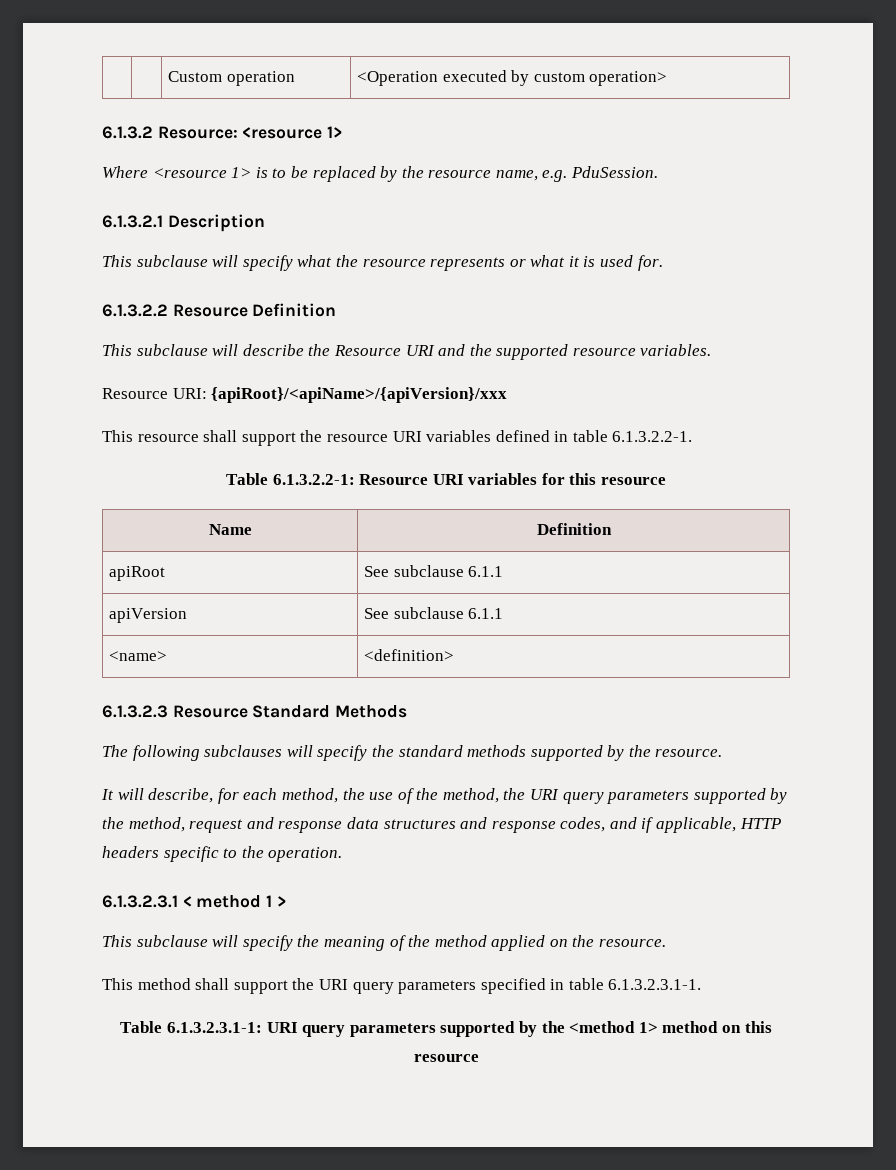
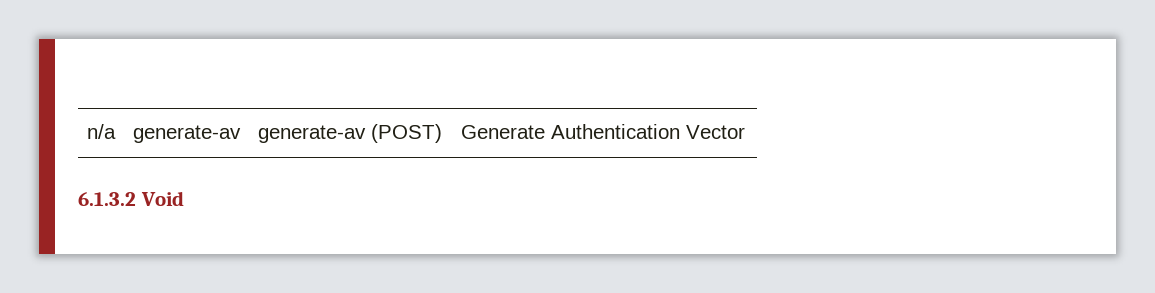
[167,71,295,86] [356,70,668,86] [102,126,343,139] [102,166,659,182] [102,214,265,232] [102,255,663,271] [102,303,337,317] [102,344,712,360] [102,387,508,403] [102,430,693,446] [225,473,667,485] [208,524,252,535] [536,523,612,535] [108,566,165,581] [363,565,504,577] [108,608,187,623] [363,607,504,619] [108,651,167,661] [363,649,454,661] [102,705,408,718] [102,745,723,761] [101,788,788,804] [102,817,781,833] [102,846,343,862] [102,895,286,908] [102,935,667,951] [102,978,702,994] [120,1021,772,1037] [413,1054,479,1062] | | Custom operation | <Operation executed by custom operation> // 6.1.3.2 Resource: <resource 1> // Where <resource 1> is to be replaced by the resource name, e.g. PduSession. // 6.1.3.2.1 Description // This subclause will specify what the resource represents or what it is used for. // 6.1.3.2.2 Resource Definition // This subclause will describe the Resource URI and the supported resource variables. // Resource URI: {apiRoot}/<apiName>/{apiVersion}/xxx // This resource shall support the resource URI variables defined in table 6.1.3.2.2-1. // Table 6.1.3.2.2-1: Resource URI variables for this resource // Name | Definition // apiRoot | See subclause 6.1.1 // apiVersion | See subclause 6.1.1 // <name> | <definition> // 6.1.3.2.3 Resource Standard Methods // The following subclauses will specify the standard methods supported by the resource. // It will describe, for each method, the use of the method, the URI query parameters supported by the method, request and response data structures and response codes, and if applicable, HTTP headers specific to the operation. // 6.1.3.2.3.1 < method 1 > // This subclause will specify the meaning of the method applied on the resource. // This method shall support the URI query parameters specified in table 6.1.3.2.3.1-1. // Table 6.1.3.2.3.1-1: URI query parameters supported by the <method 1> method on this resource -> [86,124,116,139] [132,125,241,143] [257,124,442,143] [460,124,745,139] [78,191,184,206] n/a | generate-av | generate-av (POST) | Generate Authentication Vector // 6.1.3.2 Void

